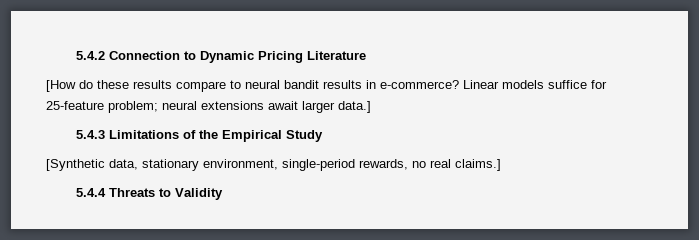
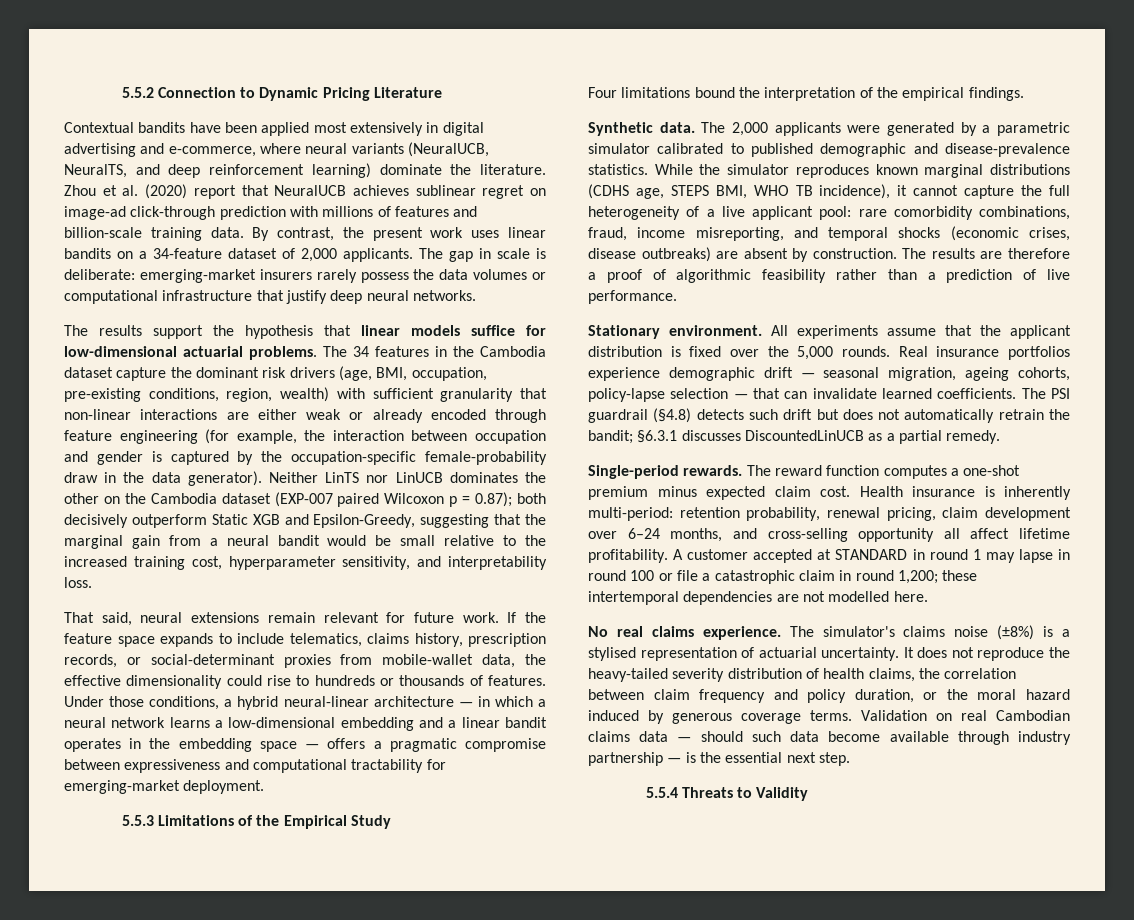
[75,51,105,60] 5.4.2 -> [121,87,154,98] 5.5.2
[46,80,607,92] [46,101,371,113] [75,130,105,139] [How do these results compare to neural bandit results in e-commerce? Linear models suffice for 25-feature problem; neural extensions await larger data.] // 5.4.3 -> [64,122,484,136] [64,142,489,157] [64,163,546,178] [64,184,546,199] [64,206,478,220] [64,227,546,241] [64,248,546,262] [64,269,546,283] [64,290,476,304] [64,325,546,339] [64,346,546,360] [64,366,487,381] [64,387,547,402] [64,409,546,423] [64,429,546,444] [64,451,547,465] [64,471,546,486] [64,492,547,507] [64,514,546,528] [64,535,547,549] [64,556,547,570] [64,577,92,588] [64,612,546,626] [64,633,546,647] [64,654,546,668] [64,675,546,689] [64,696,547,710] [64,717,547,731] [64,738,546,752] [64,759,446,773] [64,780,265,794] [121,815,154,826] Contextual bandits have been applied most extensively in digital advertising and e-commerce, where neural variants (NeuralUCB, NeuralTS, and deep reinforcement learning) dominate the literature. Zhou et al. (2020) report that NeuralUCB achieves sublinear regret on image-ad click-through prediction with millions of features and billion-scale training data. By contrast, the present work uses linear bandits on a 34-feature dataset of 2,000 applicants. The gap in scale is deliberate: emerging-market insurers rarely possess the data volumes or computational infrastructure that justify deep neural networks. // The results support the hypothesis that linear models suffice for low-dimensional actuarial problems. The 34 features in the Cambodia dataset capture the dominant risk drivers (age, BMI, occupation, pre-existing conditions, region, wealth) with sufficient granularity that non-linear interactions are either weak or already encoded through feature engineering (for example, the interaction between occupation and gender is captured by the occupation-specific female-probability draw in the data generator). Neither LinTS nor LinUCB dominates the other on the Cambodia dataset (EXP-007 paired Wilcoxon p = 0.87); both decisively outperform Static XGB and Epsilon-Greedy, suggesting that the marginal gain from a neural bandit would be small relative to the increased training cost, hyperparameter sensitivity, and interpretability loss. // That said, neural extensions remain relevant for future work. If the feature space expands to include telematics, claims history, prescription records, or social-determinant proxies from mobile-wallet data, the effective dimensionality could rise to hundreds or thousands of features. Under those conditions, a hybrid neural-linear architecture — in which a neural network learns a low-dimensional embedding and a linear bandit operates in the embedding space — offers a pragmatic compromise between expressiveness and computational tractability for emerging-market deployment. // 5.5.3
[46,159,501,171] [75,188,106,197] [Synthetic data, stationary environment, single-period rewards, no real claims.] // 5.4.4 -> [588,87,1024,101] [588,122,1070,136] [588,143,1070,157] [588,164,1070,178] [588,184,1070,199] [588,206,1070,220] [588,226,1070,241] [588,247,1070,262] [588,269,1070,283] [588,290,677,304] [588,325,1071,339] [588,346,1070,360] [588,367,1070,381] [588,388,1070,402] [588,408,1070,423] [588,430,1001,444] [588,465,1021,479] [588,486,1071,500] [588,507,1071,521] [588,528,1070,542] [588,549,1070,563] [588,570,978,584] [588,591,928,605] [588,625,1070,640] [588,647,1070,661] [588,668,1017,682] [588,689,1070,703] [588,710,1070,724] [588,731,1071,745] [588,752,850,766] [645,787,678,798] Four limitations bound the interpretation of the empirical findings. // Synthetic data. The 2,000 applicants were generated by a parametric simulator calibrated to published demographic and disease-prevalence statistics. While the simulator reproduces known marginal distributions (CDHS age, STEPS BMI, WHO TB incidence), it cannot capture the full heterogeneity of a live applicant pool: rare comorbidity combinations, fraud, income misreporting, and temporal shocks (economic crises, disease outbreaks) are absent by construction. The results are therefore a proof of algorithmic feasibility rather than a prediction of live performance. // Stationary environment. All experiments assume that the applicant distribution is fixed over the 5,000 rounds. Real insurance portfolios experience demographic drift — seasonal migration, ageing cohorts, policy-lapse selection — that can invalidate learned coefficients. The PSI guardrail (§4.8) detects such drift but does not automatically retrain the bandit; §6.3.1 discusses DiscountedLinUCB as a partial remedy. // Single-period rewards. The reward function computes a one-shot premium minus expected claim cost. Health insurance is inherently multi-period: retention probability, renewal pricing, claim development over 6–24 months, and cross-selling opportunity all affect lifetime profitability. A customer accepted at STANDARD in round 1 may lapse in round 100 or file a catastrophic claim in round 1,200; these intertemporal dependencies are not modelled here. // No real claims experience. The simulator's claims noise (±8%) is a stylised representation of actuarial uncertainty. It does not reproduce the heavy-tailed severity distribution of health claims, the correlation between claim frequency and policy duration, or the moral hazard induced by generous coverage terms. Validation on real Cambodian claims data — should such data become available through industry partnership — is the essential next step. // 5.5.4

